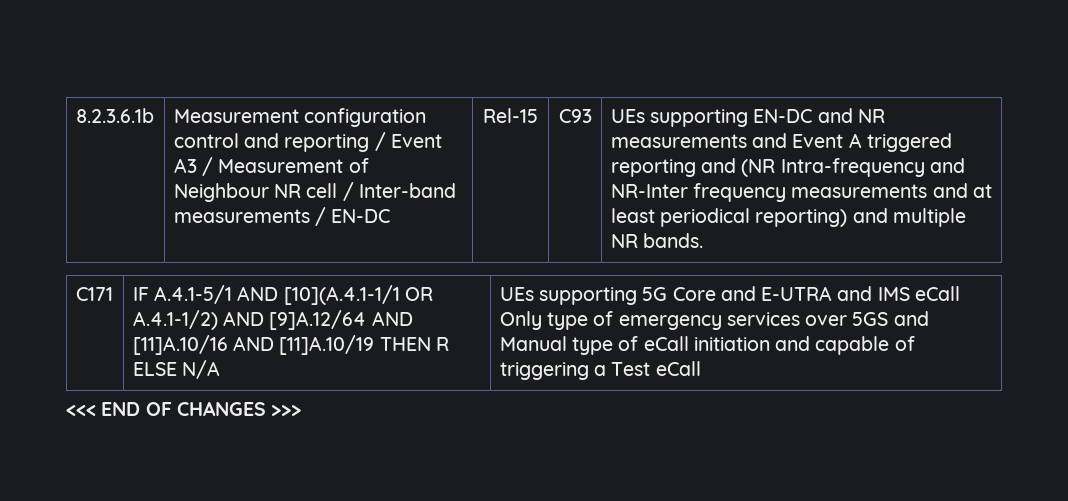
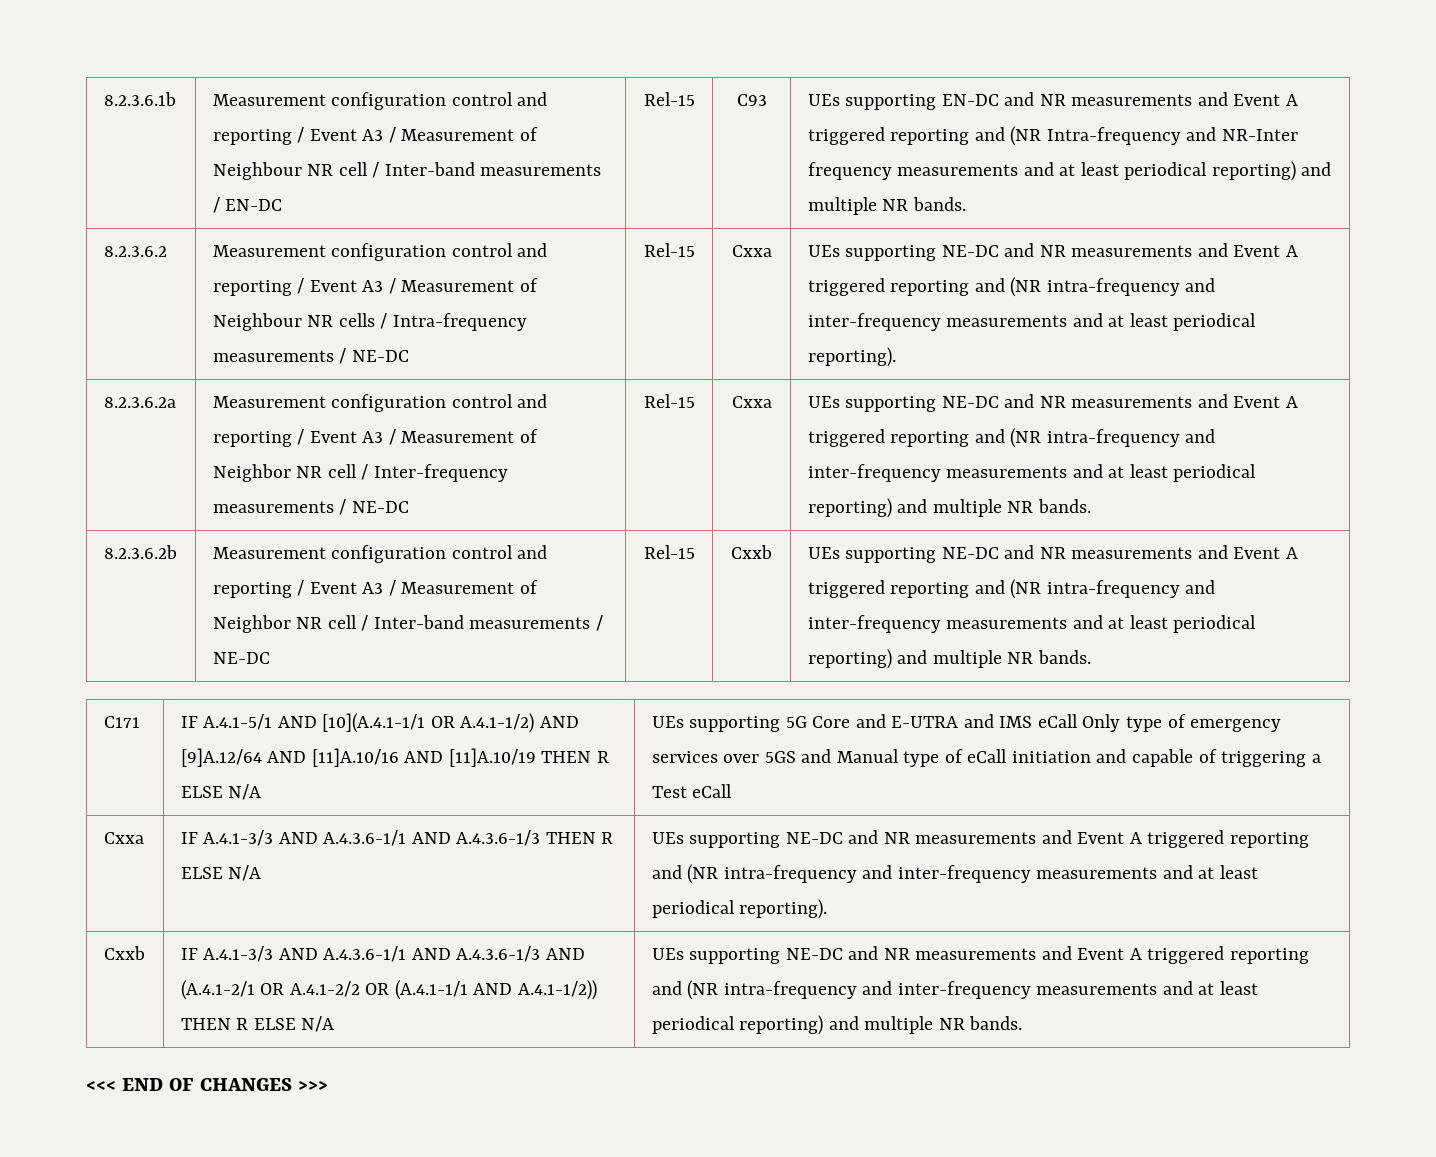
(704, 240) none -> [103,246,167,257] [212,243,548,261] [212,278,538,296] [212,313,527,331] [212,348,409,364] [643,243,695,257] [731,245,772,257] [807,243,1298,261] [807,277,1216,297] [807,313,1257,331] [807,347,896,367] [103,397,176,408] [212,394,548,412] [212,429,538,447] [212,464,508,482] [212,499,409,515] [643,394,695,408] [731,396,772,408] [807,394,1298,412] [807,428,1216,448] [807,464,1257,482] [807,498,1091,518] [103,545,177,559] [212,545,548,563] [212,580,538,598] [212,615,603,633] [212,652,270,664] [643,545,695,559] [731,545,772,559] [807,545,1298,563] [807,579,1216,599] [807,615,1257,633] [807,649,1091,669] // 8.2.3.6.2 | Measurement configuration control and reporting / Event A3 / Measurement of Neighbour NR cells / Intra-frequency measurements / NE-DC | Rel-15 | Cxxa | UEs supporting NE-DC and NR measurements and Event A triggered reporting and (NR intra-frequency and inter-frequency measurements and at least periodical reporting). // 8.2.3.6.2a | Measurement configuration control and reporting / Event A3 / Measurement of Neighbor NR cell / Inter-frequency measurements / NE-DC | Rel-15 | Cxxa | UEs supporting NE-DC and NR measurements and Event A triggered reporting and (NR intra-frequency and inter-frequency measurements and at least periodical reporting) and multiple NR bands. // 8.2.3.6.2b | Measurement configuration control and reporting / Event A3 / Measurement of Neighbor NR cell / Inter-band measurements / NE-DC | Rel-15 | Cxxb | UEs supporting NE-DC and NR measurements and Event A triggered reporting and (NR intra-frequency and inter-frequency measurements and at least periodical reporting) and multiple NR bands.
(701, 368) none -> [103,832,144,844] [180,830,614,846] [180,865,262,881] [651,830,1310,848] [651,864,1258,884] [651,899,828,919] [103,946,145,960] [180,946,585,962] [180,980,597,1000] [180,1016,335,1032] [651,946,1310,964] [651,980,1258,1000] [651,1015,1023,1035] // Cxxa | IF A.4.1-3/3 AND A.4.3.6-1/1 AND A.4.3.6-1/3 THEN R ELSE N/A | UEs supporting NE-DC and NR measurements and Event A triggered reporting and (NR intra-frequency and inter-frequency measurements and at least periodical reporting). // Cxxb | IF A.4.1-3/3 AND A.4.3.6-1/1 AND A.4.3.6-1/3 AND (A.4.1-2/1 OR A.4.1-2/2 OR (A.4.1-1/1 AND A.4.1-1/2)) THEN R ELSE N/A | UEs supporting NE-DC and NR measurements and Event A triggered reporting and (NR intra-frequency and inter-frequency measurements and at least periodical reporting) and multiple NR bands.

